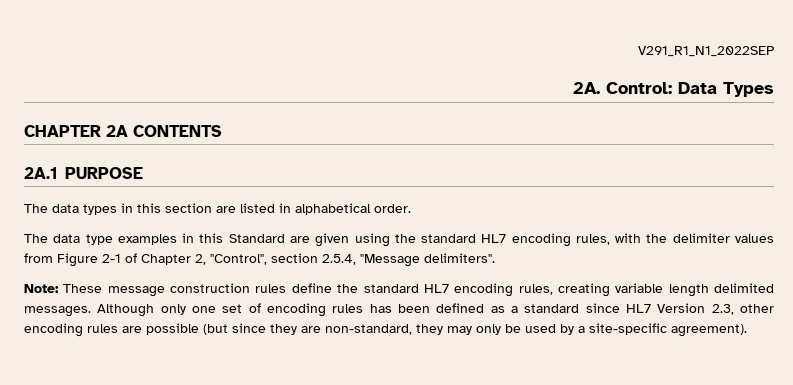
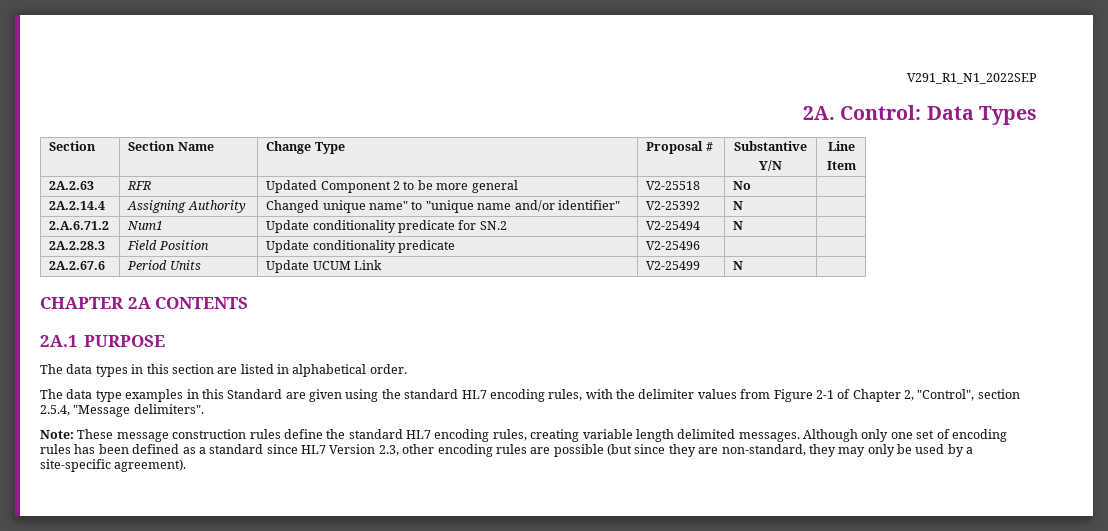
(774, 89) none -> [49,141,97,151] [128,141,214,151] [266,141,345,154] [646,141,713,154] [734,141,807,151] [759,160,782,171] [827,141,855,151] [826,161,856,170] [49,181,95,190] [127,181,152,190] [266,180,518,193] [646,181,701,190] [733,181,752,190] [49,201,106,210] [127,200,246,213] [266,200,620,213] [646,201,701,210] [733,201,744,210] [49,221,110,230] [127,221,164,230] [266,220,507,233] [646,221,701,230] [733,221,744,230] [49,241,106,250] [127,240,209,250] [266,240,456,253] [646,241,701,250] [49,261,106,270] [127,260,201,270] [266,260,383,273] [646,261,701,270] [733,261,744,270] // Section | Section Name | Change Type | Proposal # | Substantive // Y/N | Line // Item // 2A.2.63 | RFR | Updated Component 2 to be more general | V2-25518 | No | // 2A.2.14.4 | Assigning Authority | Changed unique name" to "unique name and/or identifier" | V2-25392 | N | // 2.A.6.71.2 | Num1 | Update conditionality predicate for SN.2 | V2-25494 | N | // 2A.2.28.3 | Field Position | Update conditionality predicate | V2-25496 | | // 2A.2.67.6 | Period Units | Update UCUM Link | V2-25499 | N |

